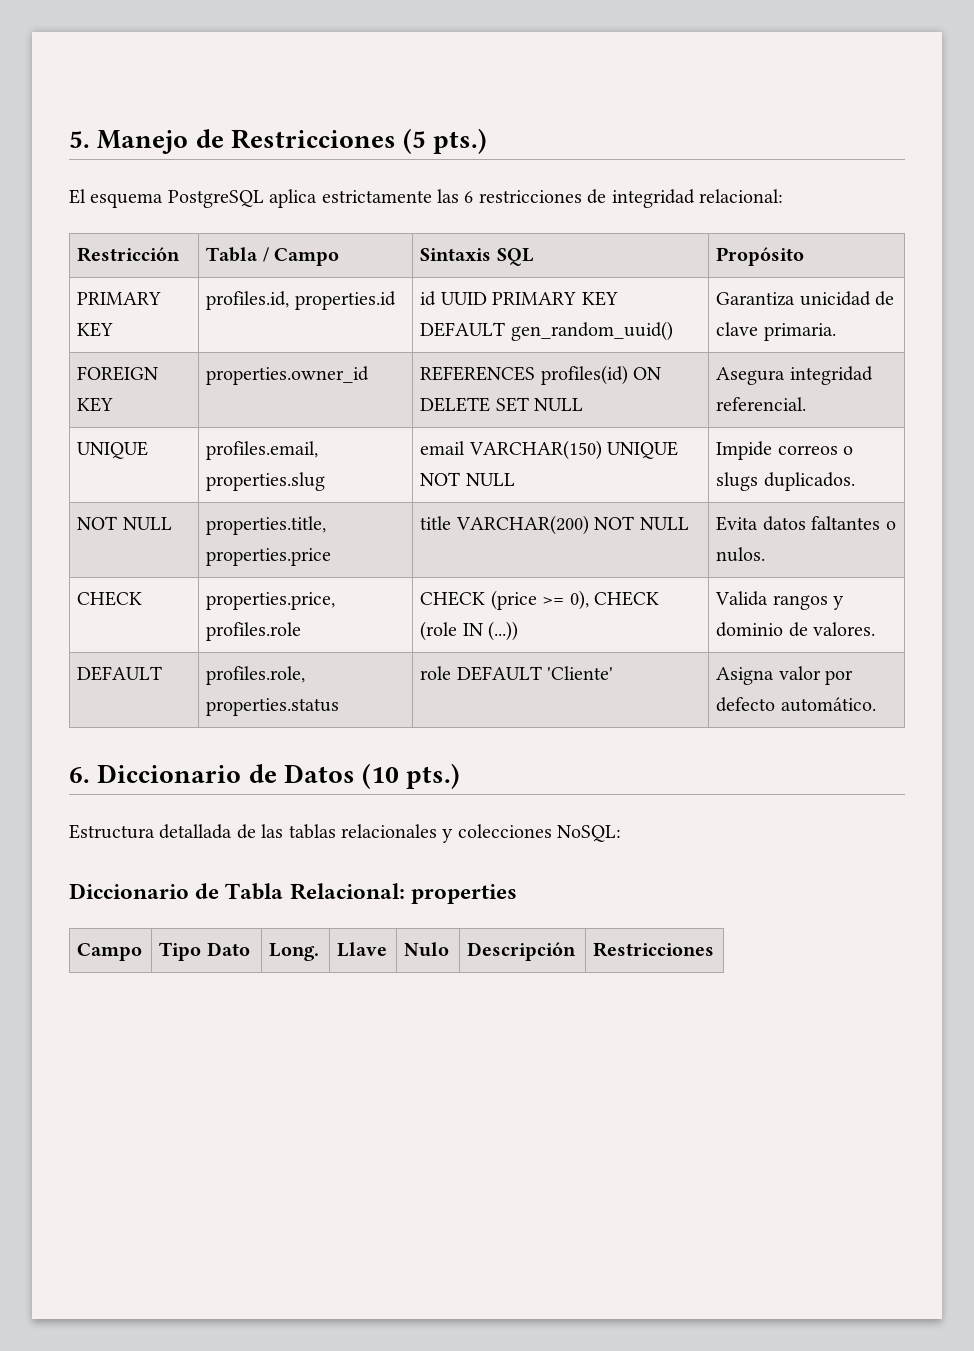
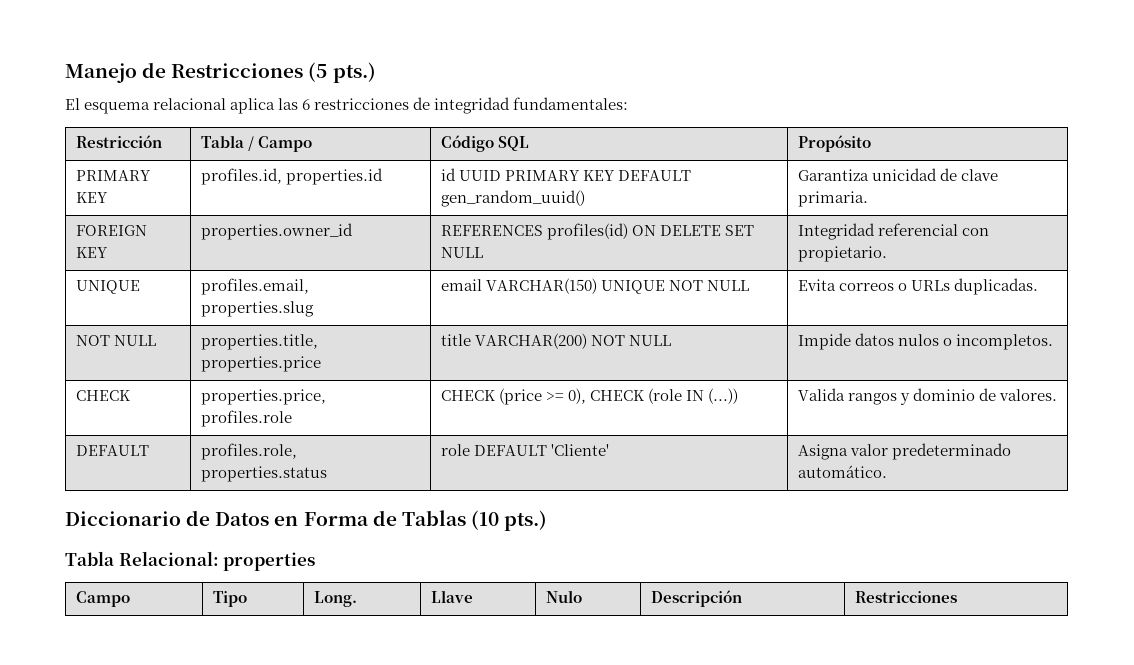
[69,131,90,148] 5. -> (65, 73) none
[167,189,432,208] PostgreSQL aplica estrictamente -> [153,98,276,114] relacional aplica
[698,189,783,203] relacional: -> [513,97,629,110] fundamentales:
[420,248,492,261] Sintaxis -> [440,135,494,152] Código
[716,366,873,385] [716,397,807,411] Asegura integridad referencial. -> [797,223,989,240] [797,246,887,262] Integridad referencial con propietario.
[716,441,773,460] Impide -> [797,279,836,291] Evita
[716,472,855,491] slugs duplicados. -> [910,278,1038,295] URLs duplicadas.
[716,516,896,531] [716,547,766,562] Evita datos faltantes o nulos. -> [797,333,1053,350] Impide datos nulos o incompletos.
[825,670,854,685] [716,697,776,712] por defecto -> [891,443,1011,460] predeterminado
[69,767,90,783] 6. -> (887, 471) none
[362,763,461,789] [69,824,622,843] [69,883,220,899] (10 pts.) // Estructura detallada de las tablas relacionales y colecciones NoSQL: // Diccionario de -> [274,510,548,531] en Forma de Tablas (10 pts.) //
[206,942,250,956] Dato -> (247, 599) none

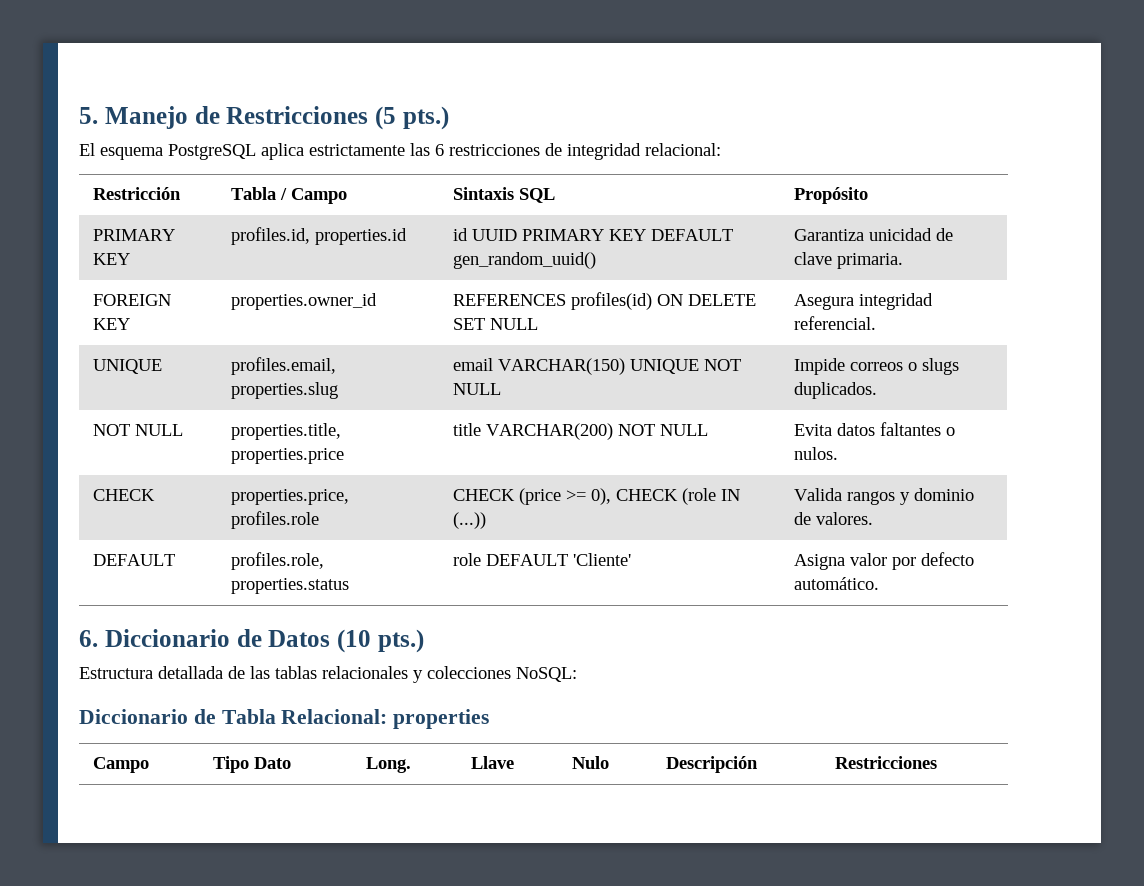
(65, 73) none -> [79,107,98,124] 5.
[153,98,276,114] relacional aplica -> [168,143,405,160] PostgreSQL aplica estrictamente
[513,97,629,110] fundamentales: -> [645,143,721,156] relacional:
[440,135,494,152] Código -> [453,187,515,200] Sintaxis
[797,223,989,240] [797,246,887,262] Integridad referencial con propietario. -> [794,293,934,310] [794,316,877,330] Asegura integridad referencial.
[797,279,836,291] Evita -> [794,358,846,375] Impide
[910,278,1038,295] URLs duplicadas. -> [922,358,960,375] [794,382,878,399] slugs duplicados.
[797,333,1053,350] Impide datos nulos o incompletos. -> [794,422,956,436] [794,447,839,460] Evita datos faltantes o nulos.
[891,443,1011,460] predeterminado -> [892,552,975,570] por defecto
[65,510,548,531] Diccionario de Datos en Forma de Tablas (10 pts.) // -> [79,629,424,653] [79,666,577,683] [79,709,216,724] 6. Diccionario de Datos (10 pts.) // Estructura detallada de las tablas relacionales y colecciones NoSQL: // Diccionario de
(247, 599) none -> [254,757,292,769] Dato

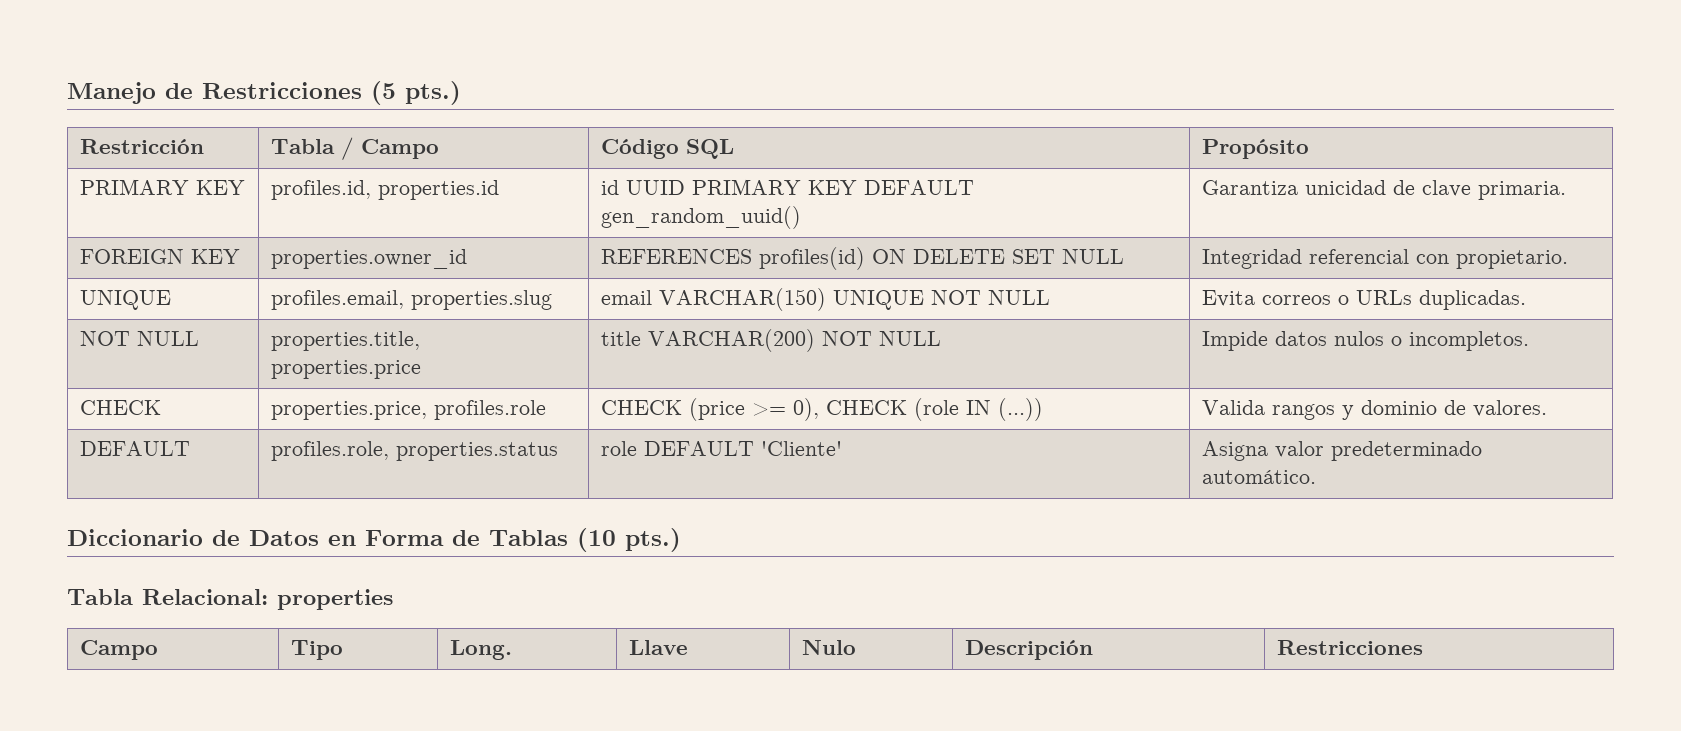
[79,107,98,124] 5. -> (67, 93) none
[79,143,721,160] // El esquema PostgreSQL aplica estrictamente las 6 restricciones de integridad relacional: -> (461, 93) none
[453,187,515,200] Sintaxis -> [600,139,679,159] Código
[794,293,934,310] [794,316,877,330] Asegura integridad referencial. -> [1201,249,1568,269] Integridad referencial con propietario.
[794,358,846,375] Impide -> [1201,290,1255,307] Evita
[922,358,960,375] [794,382,878,399] slugs duplicados. -> [1355,290,1526,310] URLs duplicadas.
[794,422,956,436] [794,447,839,460] Evita datos faltantes o nulos. -> [1201,331,1529,351] Impide datos nulos o incompletos.
[892,552,975,570] por defecto -> [1330,441,1482,461] predeterminado
[79,630,98,647] 6. -> (1316, 477) none
[337,629,424,653] [79,666,577,683] [79,709,216,724] (10 pts.) // Estructura detallada de las tablas relacionales y colecciones NoSQL: // Diccionario de -> [328,528,681,552] en Forma de Tablas (10 pts.) //
[254,757,292,769] Dato -> (343, 650) none

